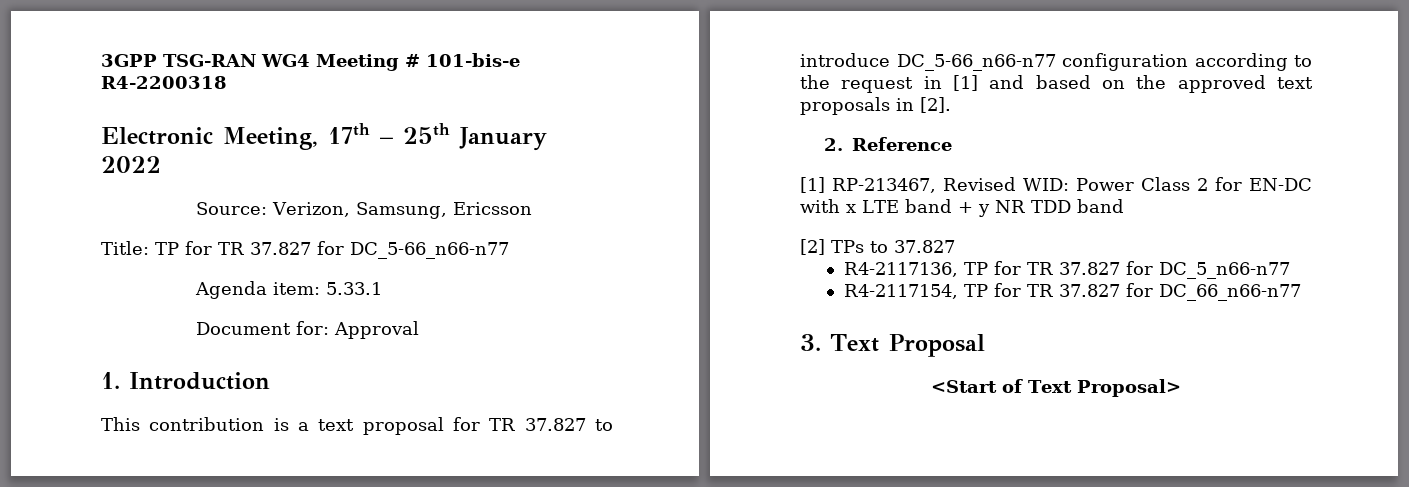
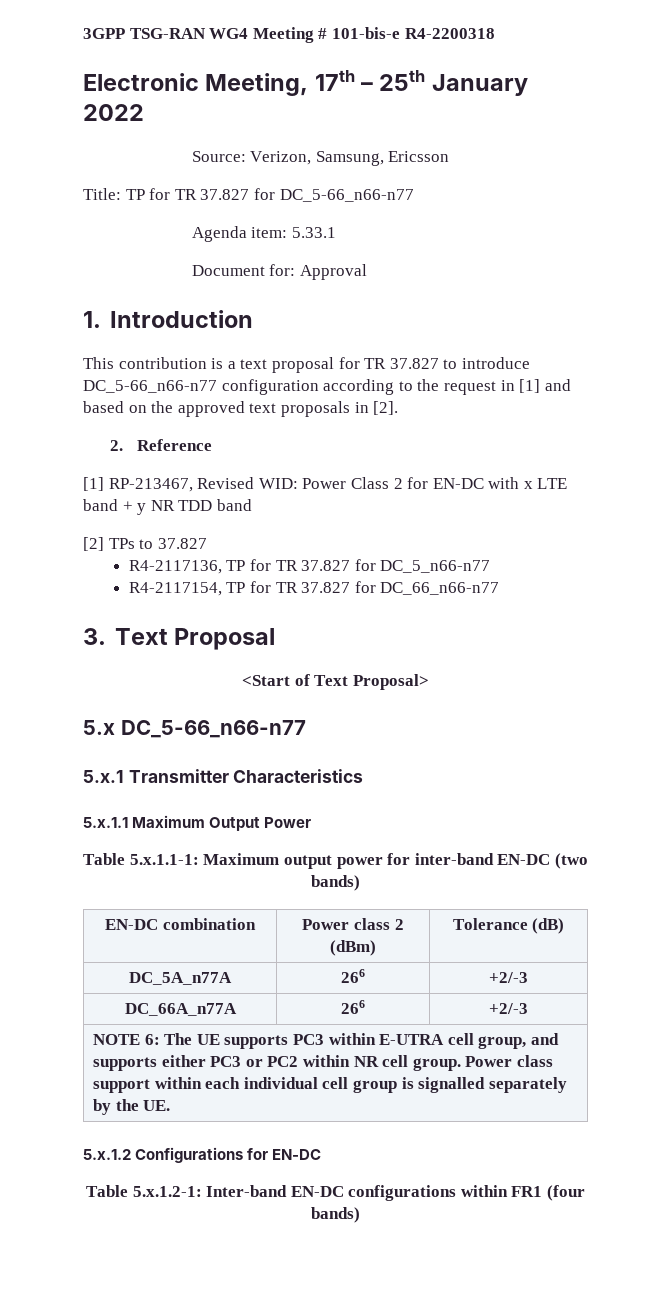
(1181, 388) none -> [83,720,306,738] [83,769,364,783] [83,815,312,831] [83,853,588,869] [311,875,360,891] [105,918,256,930] [302,918,404,930] [330,940,376,956] [452,918,565,934] [129,972,232,985] [341,969,366,983] [489,972,528,983] [124,1003,237,1016] [341,1000,366,1014] [489,1003,528,1014] [93,1033,559,1049] [93,1055,553,1071] [93,1077,567,1093] [93,1099,171,1115] [83,1147,322,1163] [85,1185,586,1201] [311,1207,360,1223] // 5.x DC_5-66_n66-n77 // 5.x.1 Transmitter Characteristics // 5.x.1.1 Maximum Output Power // Table 5.x.1.1-1: Maximum output power for inter-band EN-DC (two bands) // EN-DC combination | Power class 2 (dBm) | Tolerance (dB) // DC_5A_n77A | 266 | +2/-3 // DC_66A_n77A | 266 | +2/-3 // NOTE 6: The UE supports PC3 within E-UTRA cell group, and supports either PC3 or PC2 within NR cell group. Power class support within each individual cell group is signalled separately by the UE. // 5.x.1.2 Configurations for EN-DC // Table 5.x.1.2-1: Inter-band EN-DC configurations within FR1 (four bands)

